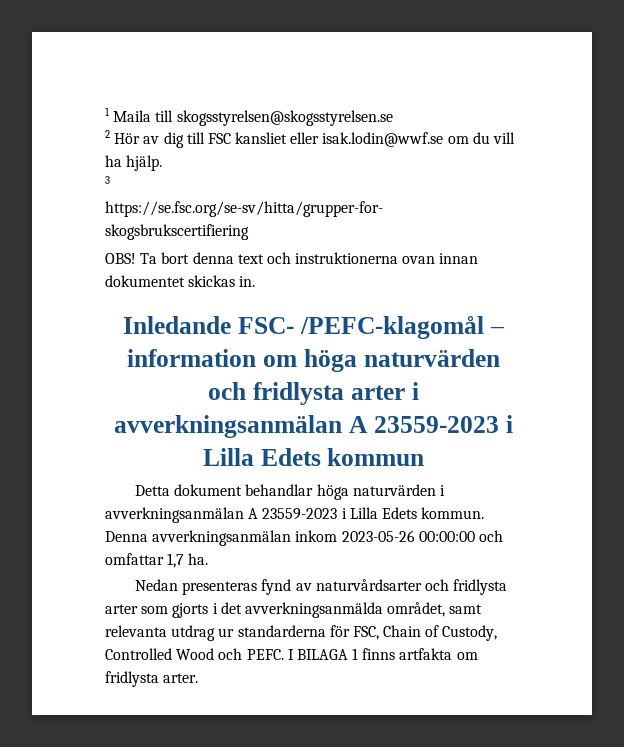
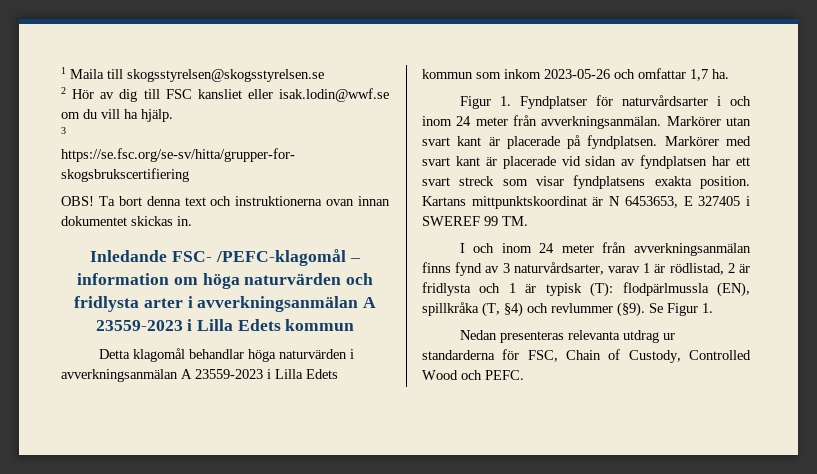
[174,484,243,496] dokument -> [132,348,185,362] klagomål
[421,507,485,519] [105,530,292,546] kommun. Denna avverkningsanmälan -> [422,69,501,79] kommun som
[418,531,475,542] 00:00:00 -> (610, 74) none
[135,579,508,595] [105,602,483,618] Nedan presenteras fynd av naturvårdsarter och fridlysta arter som gjorts i det avverkningsanmälda området, samt -> [459,95,751,109] [422,115,751,129] [422,135,751,149] [422,155,750,169] [422,175,750,189] [422,196,750,209] [422,216,528,226] [459,242,751,256] [422,262,750,276] [422,282,750,297] [422,302,713,317] [459,330,564,343] Figur 1. Fyndplatser för naturvårdsarter i och inom 24 meter från avverkningsanmälan. Markörer utan svart kant är placerade på fyndplatsen. Markörer med svart kant är placerade vid sidan av fyndplatsen har ett svart streck som visar fyndplatsens exakta position. Kartans mittpunktskoordinat är N 6453653, E 327405 i SWEREF 99 TM. // I och inom 24 meter från avverkningsanmälan finns fynd av 3 naturvårdsarter, varav 1 är rödlistad, 2 är fridlysta och 1 är typisk (T): flodpärlmussla (EN), spillkråka (T, §4) och revlummer (§9). Se Figur 1. // Nedan presenteras
[287,648,478,660] [105,671,199,687] I BILAGA 1 finns artfakta om fridlysta arter. -> (524, 375) none

